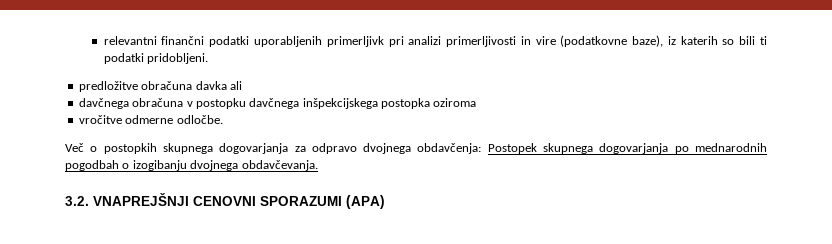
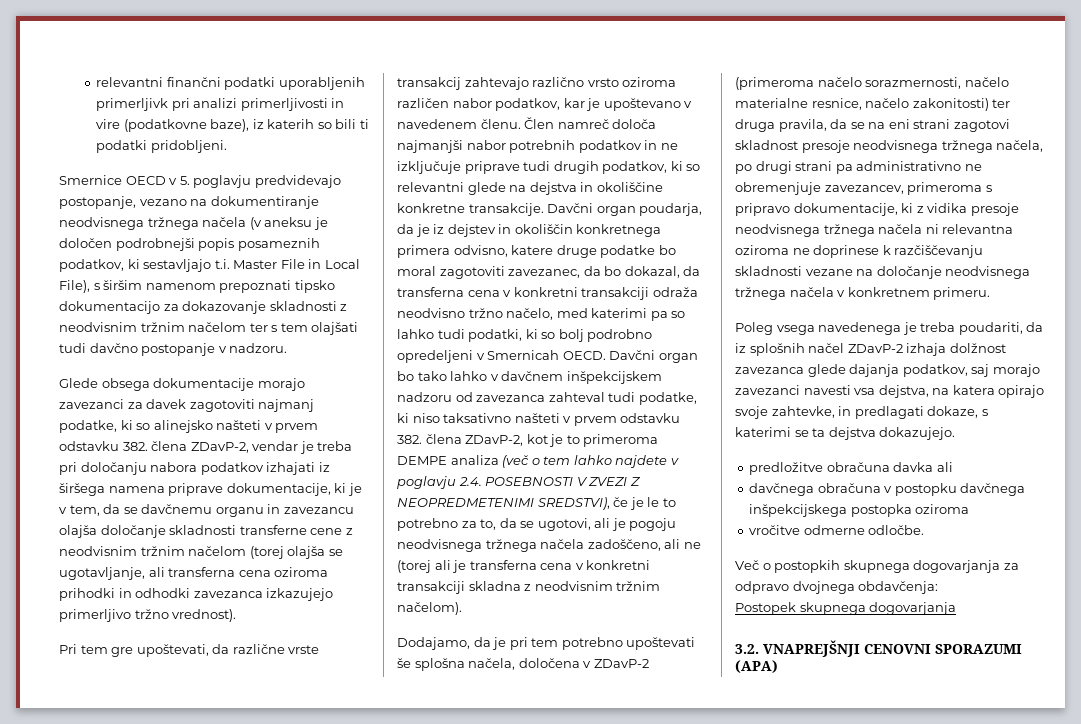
(209, 58) none -> [59,175,341,188] [59,196,319,209] [59,217,328,230] [59,238,320,251] [59,259,360,272] [59,280,335,293] [59,301,348,314] [59,322,359,335] [59,343,288,356] [59,378,305,391] [59,399,315,412] [59,420,319,433] [59,441,353,454] [59,462,330,475] [59,483,362,496] [59,504,354,517] [59,525,353,538] [59,546,343,559] [59,567,329,580] [59,588,334,601] [59,609,237,622] [59,644,320,657] [397,77,677,90] [397,98,693,111] [397,117,657,129] [397,140,678,153] [397,161,701,174] [397,182,663,195] [397,203,703,216] [397,224,662,237] [397,245,676,258] [397,266,701,279] [397,287,698,300] [397,308,686,321] [397,329,653,342] [397,350,698,363] [397,371,662,384] [397,392,697,405] [397,413,681,426] [397,434,659,447] [397,455,679,468] [397,476,641,489] [397,497,676,510] [397,518,677,531] [397,539,701,552] [397,560,651,573] [397,581,661,594] [397,602,462,615] [397,637,696,650] [397,658,649,671] [735,77,1009,90] [735,98,1011,111] [735,119,1010,132] [735,140,1044,153] [735,161,982,174] [735,182,992,195] [735,203,1019,216] [735,224,1014,237] [735,245,984,258] [735,266,1031,279] [735,287,991,300] [735,322,1044,335] [735,343,1006,356] [735,364,1040,377] [735,385,1045,398] [735,406,988,419] [735,427,956,440] // Smernice OECD v 5. poglavju predvidevajo postopanje, vezano na dokumentiranje neodvisnega tržnega načela (v aneksu je določen podrobnejši popis posameznih podatkov, ki sestavljajo t.i. Master File in Local File), s širšim namenom prepoznati tipsko dokumentacijo za dokazovanje skladnosti z neodvisnim tržnim načelom ter s tem olajšati tudi davčno postopanje v nadzoru. // Glede obsega dokumentacije morajo zavezanci za davek zagotoviti najmanj podatke, ki so alinejsko našteti v prvem odstavku 382. člena ZDavP-2, vendar je treba pri določanju nabora podatkov izhajati iz širšega namena priprave dokumentacije, ki je v tem, da se davčnemu organu in zavezancu olajša določanje skladnosti transferne cene z neodvisnim tržnim načelom (torej olajša se ugotavljanje, ali transferna cena oziroma prihodki in odhodki zavezanca izkazujejo primerljivo tržno vrednost). // Pri tem gre upoštevati, da različne vrste transakcij zahtevajo različno vrsto oziroma različen nabor podatkov, kar je upoštevano v navedenem členu. Člen namreč določa najmanjši nabor potrebnih podatkov in ne izključuje priprave tudi drugih podatkov, ki so relevantni glede na dejstva in okoliščine konkretne transakcije. Davčni organ poudarja, da je iz dejstev in okoliščin konkretnega primera odvisno, katere druge podatke bo moral zagotoviti zavezanec, da bo dokazal, da transferna cena v konkretni transakciji odraža neodvisno tržno načelo, med katerimi pa so lahko tudi podatki, ki so bolj podrobno opredeljeni v Smernicah OECD. Davčni organ bo tako lahko v davčnem inšpekcijskem nadzoru od zavezanca zahteval tudi podatke, ki niso taksativno našteti v prvem odstavku 382. člena ZDavP-2, kot je to primeroma DEMPE analiza (več o tem lahko najdete v poglavju 2.4. POSEBNOSTI V ZVEZI Z NEOPREDMETENIMI SREDSTVI), če je le to potrebno za to, da se ugotovi, ali je pogoju neodvisnega tržnega načela zadoščeno, ali ne (torej ali je transferna cena v konkretni transakciji skladna z neodvisnim tržnim načelom). // Dodajamo, da je pri tem potrebno upoštevati še splošna načela, določena v ZDavP-2 (primeroma načelo sorazmernosti, načelo materialne resnice, načelo zakonitosti) ter druga pravila, da se na eni strani zagotovi skladnost presoje neodvisnega tržnega načela, po drugi strani pa administrativno ne obremenjuje zavezancev, primeroma s pripravo dokumentacije, ki z vidika presoje neodvisnega tržnega načela ni relevantna oziroma ne doprinese k razčiščevanju skladnosti vezane na določanje neodvisnega tržnega načela v konkretnem primeru. // Poleg vsega navedenega je treba poudariti, da iz splošnih načel ZDavP-2 izhaja dolžnost zavezanca glede dajanja podatkov, saj morajo zavezanci navesti vsa dejstva, na katera opirajo svoje zahtevke, in predlagati dokaze, s katerimi se ta dejstva dokazujejo.
(482, 148) none -> (939, 587) //
[674,143,767,154] [65,160,318,171] po mednarodnih pogodbah o izogibanju dvojnega obdavčevanja. -> (957, 608) none

